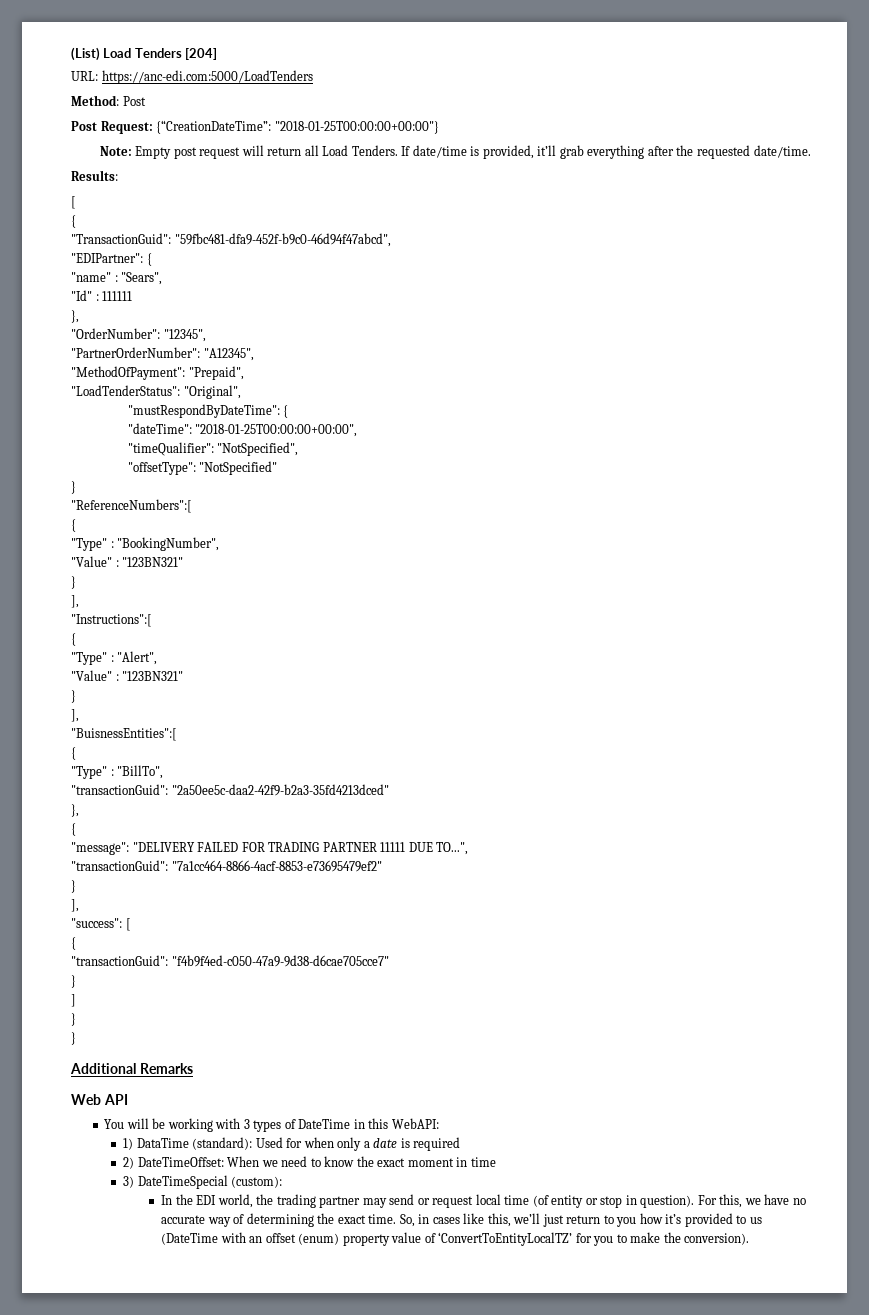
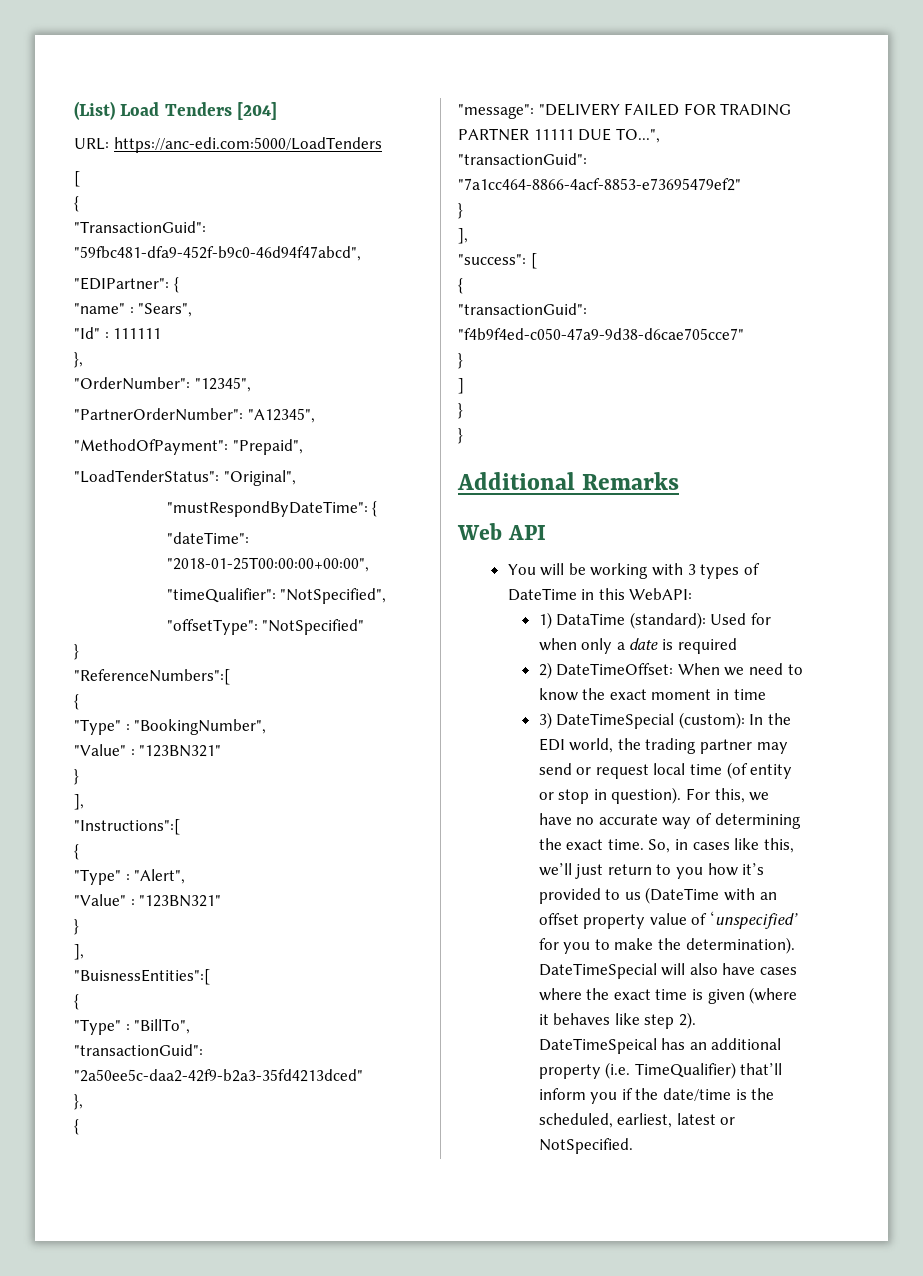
[71,95,146,106] [71,120,439,134] [99,145,811,159] [71,170,118,181] // Method: Post // Post Request: {“CreationDateTime”: "2018-01-25T00:00:00+00:00"} // Note: Empty post request will return all Load Tenders. If date/time is provided, it’ll grab everything after the requested date/time. // Results: -> (382, 145) none
(283, 1182) // -> (745, 720) none
[298,1233,340,1245] (enum) -> (579, 919) none
[438,1232,573,1246] ‘ConvertToEntityLocalTZ’ -> [709,911,798,929] ‘unspecified’
[684,1233,750,1245] conversion). -> [685,937,795,954] [538,963,797,979] [538,987,798,1004] [538,1012,696,1029] [538,1038,782,1054] [538,1062,783,1079] [538,1088,775,1104] [538,1113,736,1128] [538,1138,633,1154] determination). DateTimeSpecial will also have cases where the exact time is given (where it behaves like step 2). DateTimeSpeical has an additional property (i.e. TimeQualifier) that’ll inform you if the date/time is the scheduled, earliest, latest or NotSpecified.

